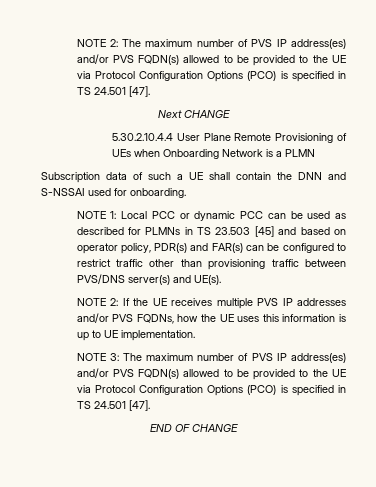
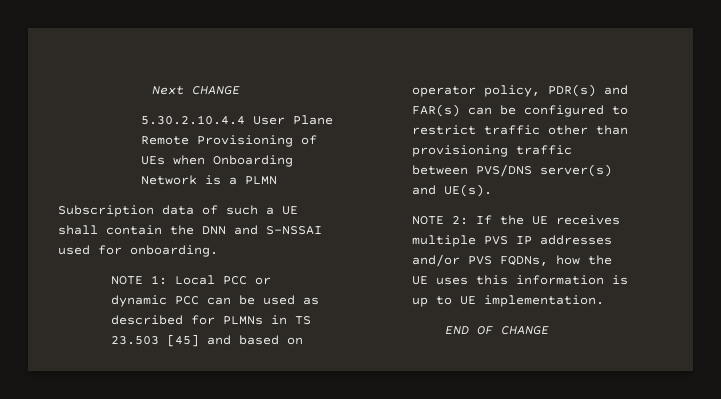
[76,39,347,49] [76,54,346,66] [76,71,346,82] [76,86,150,97] NOTE 2: The maximum number of PVS IP address(es) and/or PVS FQDN(s) allowed to be provided to the UE via Protocol Configuration Options (PCO) is specified in TS 24.501 [47]. // -> (151, 90) none
[76,353,347,363] [76,368,346,380] [76,385,346,396] [76,400,150,411] // NOTE 3: The maximum number of PVS IP address(es) and/or PVS FQDN(s) allowed to be provided to the UE via Protocol Configuration Options (PCO) is specified in TS 24.501 [47]. -> (605, 301) none

